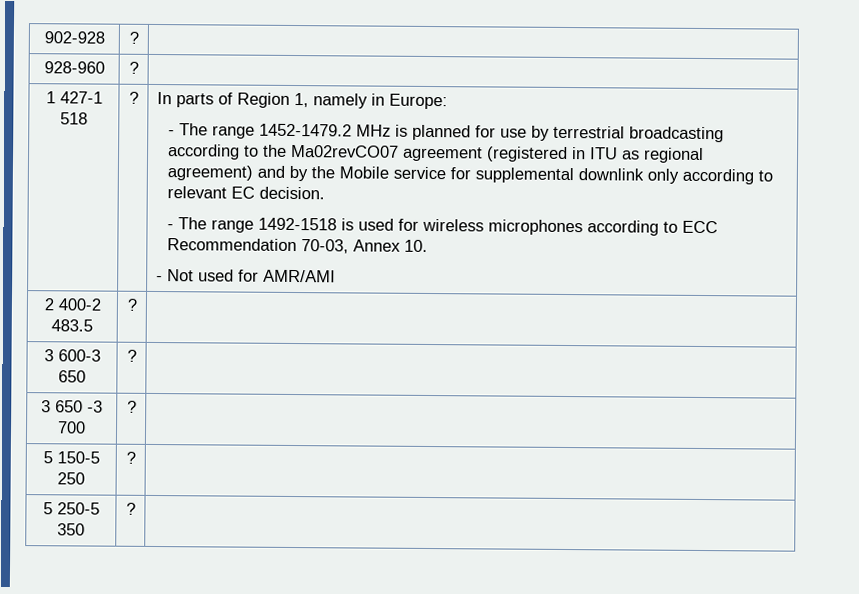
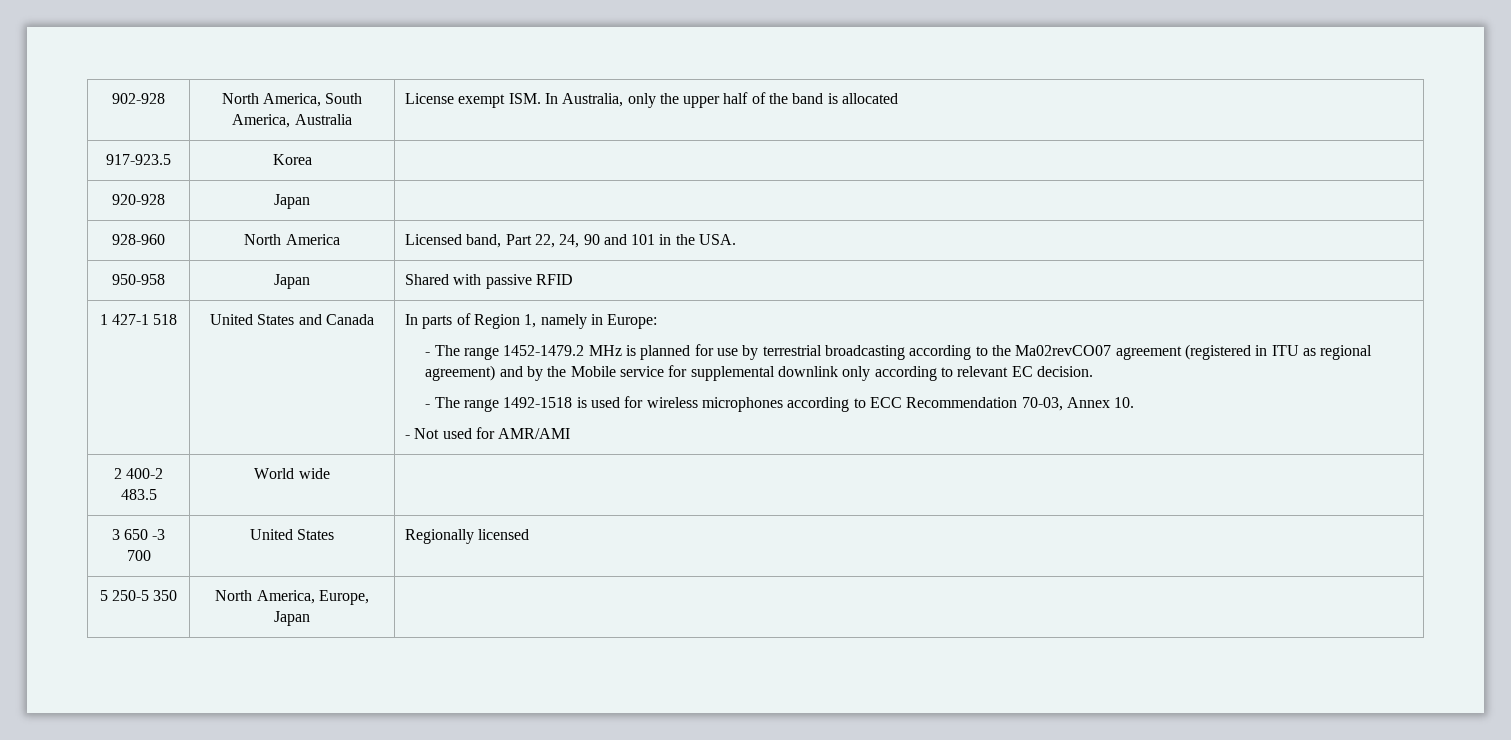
[128,31,139,44] [43,61,105,74] [128,61,139,74] ? | // 928-960 | ? | -> [221,93,363,107] [232,114,352,128] [404,92,899,108] [106,154,171,165] [272,154,312,165] [112,194,165,205] [274,194,310,209] [112,234,165,245] [244,234,340,245] [404,234,737,248] [112,274,165,285] [274,274,310,289] [404,274,573,289] North America, South America, Australia | License exempt ISM. In Australia, only the upper half of the band is allocated // 917-923.5 | Korea | // 920-928 | Japan | // 928-960 | North America | Licensed band, Part 22, 24, 90 and 101 in the USA. // 950-958 | Japan | Shared with passive RFID
[128,91,139,104] ? -> [210,314,374,325] United States and Canada
[126,298,137,311] [43,349,101,362] [58,370,86,383] [126,349,137,362] ? | // 3 600-3 650 | ? -> [254,468,330,479] World wide
[126,400,137,413] [42,451,100,464] [57,472,85,485] [125,451,136,464] ? | // 5 150-5 250 | ? | -> [249,529,335,540] [404,529,530,544] United States | Regionally licensed
[125,502,136,515] ? -> [215,590,369,605] [274,611,310,626] North America, Europe, Japan

